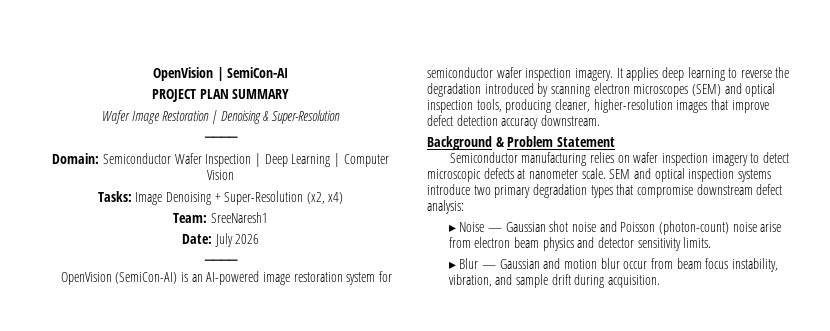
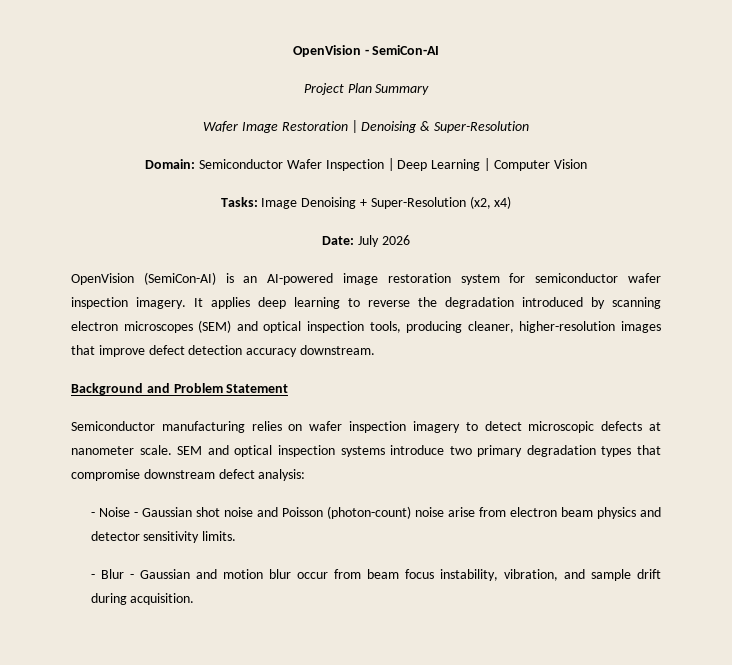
[152,67,224,81] OpenVision | -> [292,45,369,57] OpenVision -
[151,89,290,102] PROJECT PLAN SUMMARY -> [303,83,430,95] Project Plan Summary
[203,136,238,142] // ──── -> (529, 127) none
[173,212,268,223] // Team: SreeNaresh1 -> (512, 202) none
[203,259,238,265] // ──── -> (410, 240) none
[495,137,504,147] & -> [146,383,170,393] and
[448,222,503,232] ▸ Noise — -> [90,507,138,517] - Noise -
[448,258,497,269] ▸ Blur — -> [90,569,134,579] - Blur -

